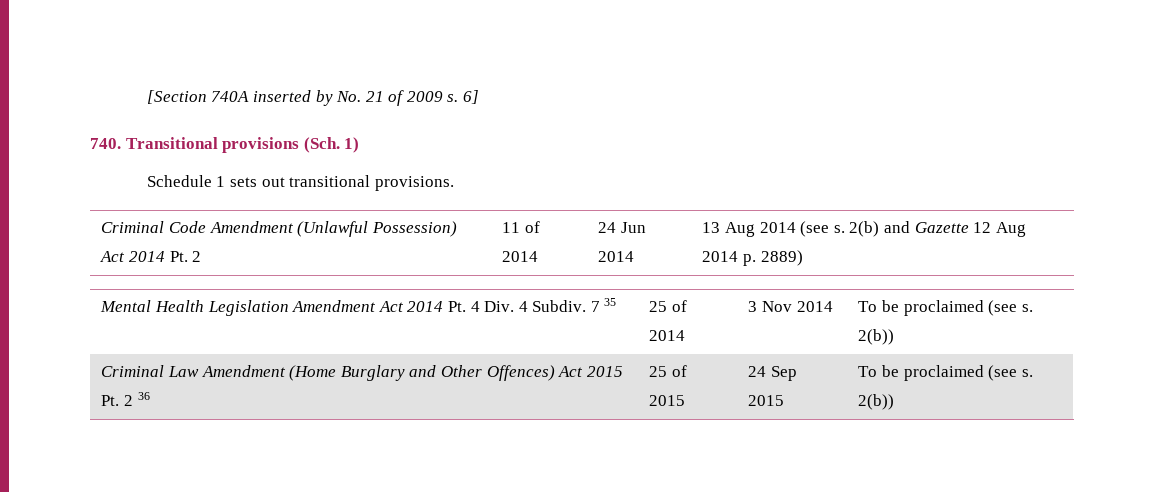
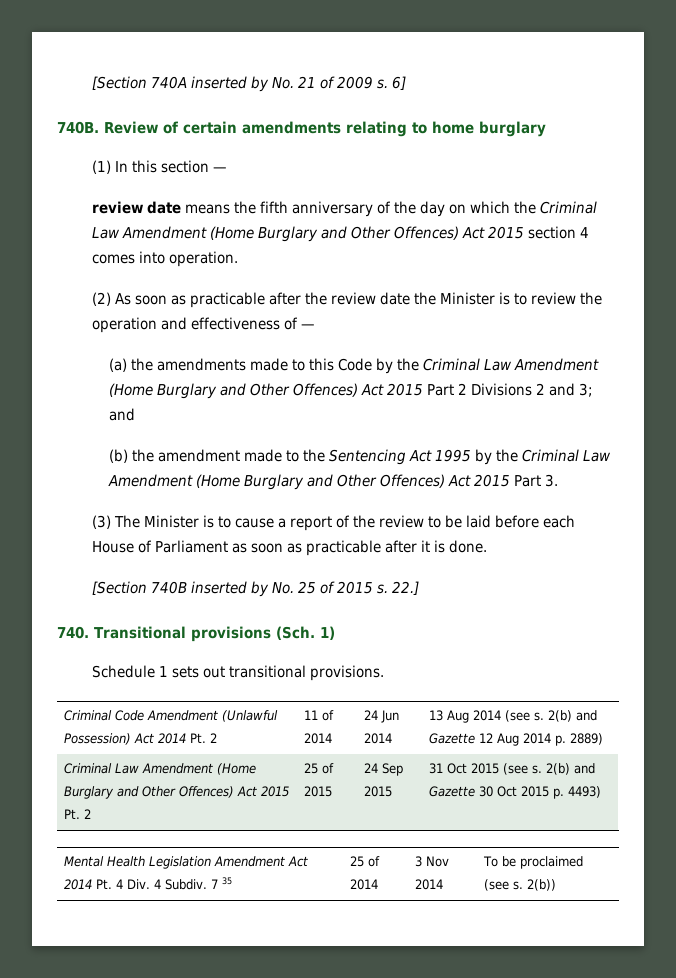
(480, 97) none -> [57,121,546,137] [91,160,227,174] [91,201,597,217] [91,226,589,242] [91,251,238,267] [91,292,602,308] [91,317,315,333] [109,358,600,374] [109,383,594,399] [109,408,136,421] [109,449,612,465] [108,474,559,490] [91,515,575,531] [91,540,487,556] [91,581,419,597] // 740B. Review of certain amendments relating to home burglary // (1) In this section — // review date means the fifth anniversary of the day on which the Criminal Law Amendment (Home Burglary and Other Offences) Act 2015 section 4 comes into operation. // (2) As soon as practicable after the review date the Minister is to review the operation and effectiveness of — // (a) the amendments made to this Code by the Criminal Law Amendment (Home Burglary and Other Offences) Act 2015 Part 2 Divisions 2 and 3; and // (b) the amendment made to the Sentencing Act 1995 by the Criminal Law Amendment (Home Burglary and Other Offences) Act 2015 Part 3. // (3) The Minister is to cause a report of the review to be laid before each House of Parliament as soon as practicable after it is done. // [Section 740B inserted by No. 25 of 2015 s. 22.]
(803, 258) none -> [64,763,257,775] [64,786,290,799] [64,809,92,819] [304,763,335,774] [304,786,333,797] [364,763,404,776] [364,786,393,797] [429,763,596,775] [429,786,602,799] // Criminal Law Amendment (Home Burglary and Other Offences) Act 2015 Pt. 2 | 25 of 2015 | 24 Sep 2015 | 31 Oct 2015 (see s. 2(b) and Gazette 30 Oct 2015 p. 4493)
[101,365,623,381] [101,392,150,406] [649,365,687,377] [649,395,686,406] [748,366,797,381] [748,395,785,406] [858,365,1033,381] [858,394,895,410] // Criminal Law Amendment (Home Burglary and Other Offences) Act 2015 Pt. 2 36 | 25 of 2015 | 24 Sep 2015 | To be proclaimed (see s. 2(b)) -> (557, 885) none

